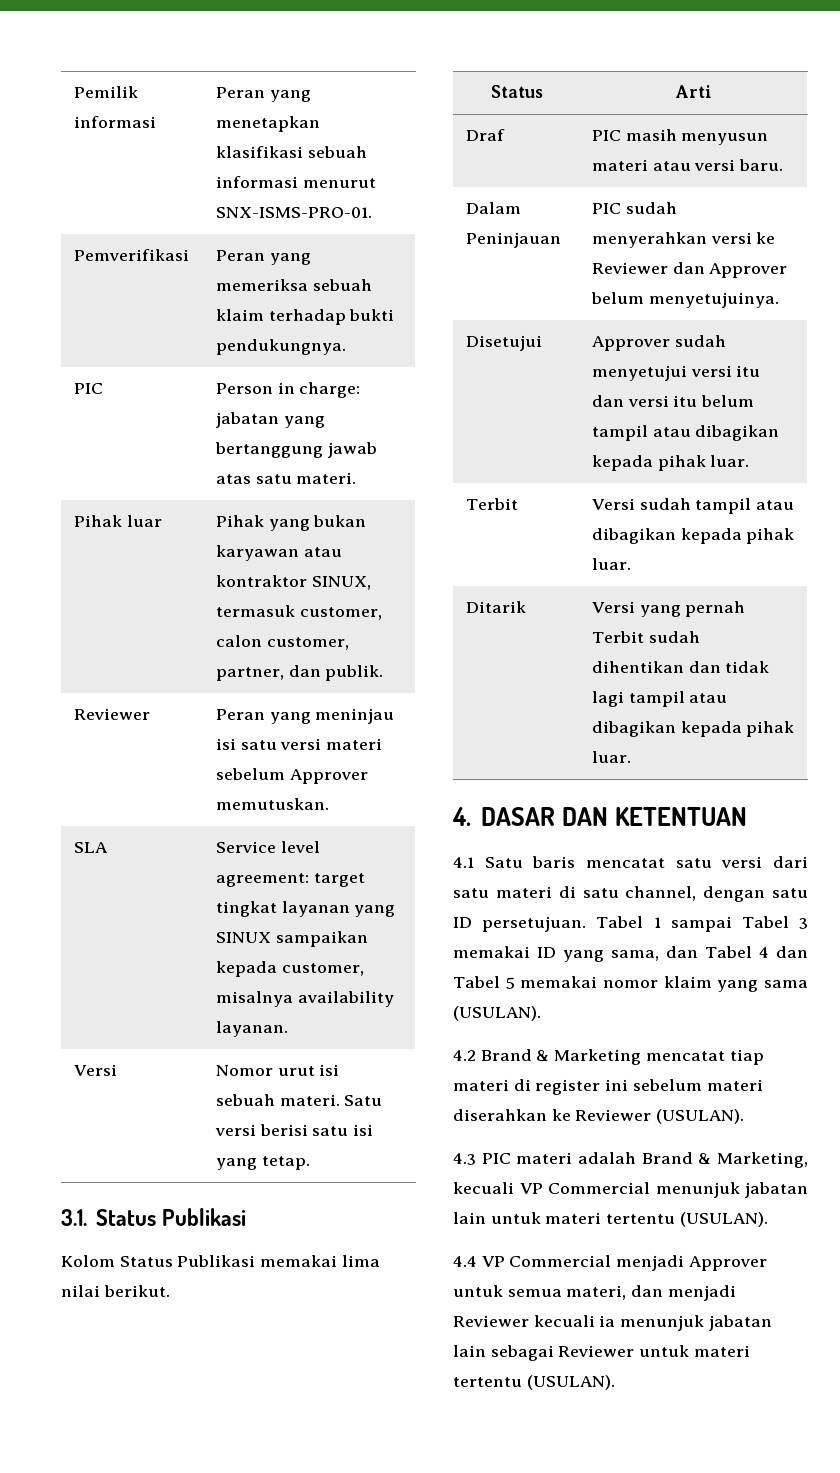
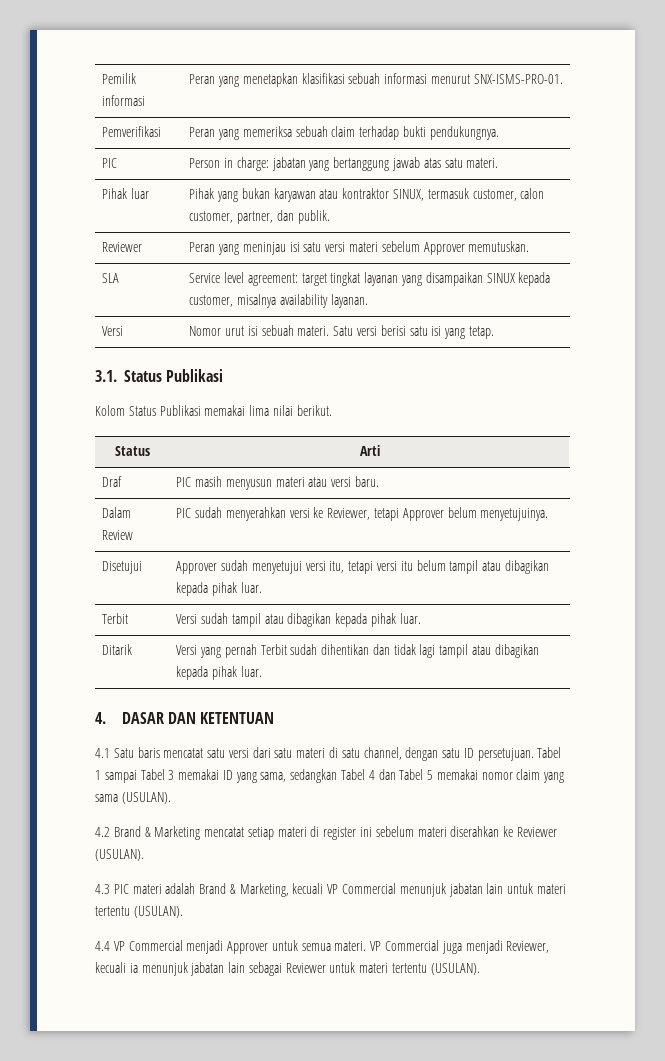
[215,309,264,321] klaim -> [331,126,356,137] claim
[215,931,368,947] SINUX sampaikan -> [425,272,515,286] disampaikan SINUX
[465,232,561,248] Peninjauan -> [102,530,134,540] Review
[591,262,705,274] Reviewer dan -> [327,508,399,521] Reviewer, tetapi
[736,365,761,377] [591,395,624,407] itu dan -> [329,561,374,574] itu, tetapi
[666,946,699,958] dan -> [290,769,338,783] sedangkan
[663,976,712,988] klaim -> [516,769,541,780] claim
[729,1049,764,1065] tiap -> [247,827,274,840] setiap
[566,1285,736,1301] [453,1315,529,1327] materi, dan menjadi Reviewer -> [334,940,550,954] materi. VP Commercial juga menjadi Reviewer,

